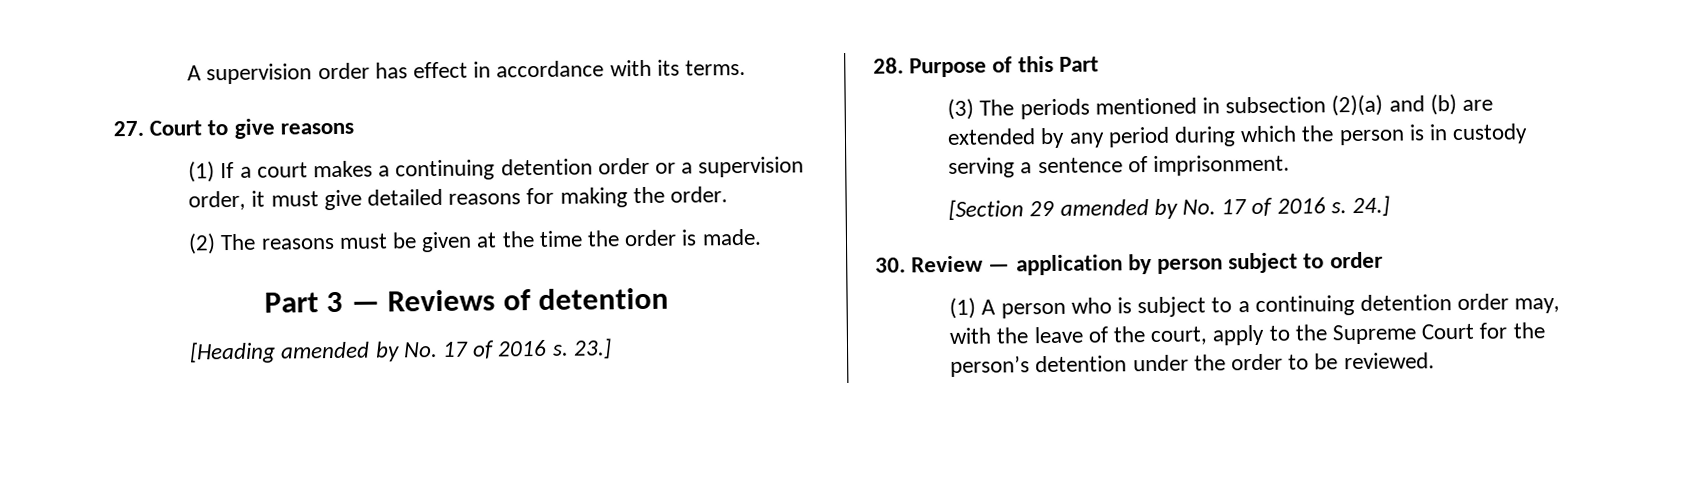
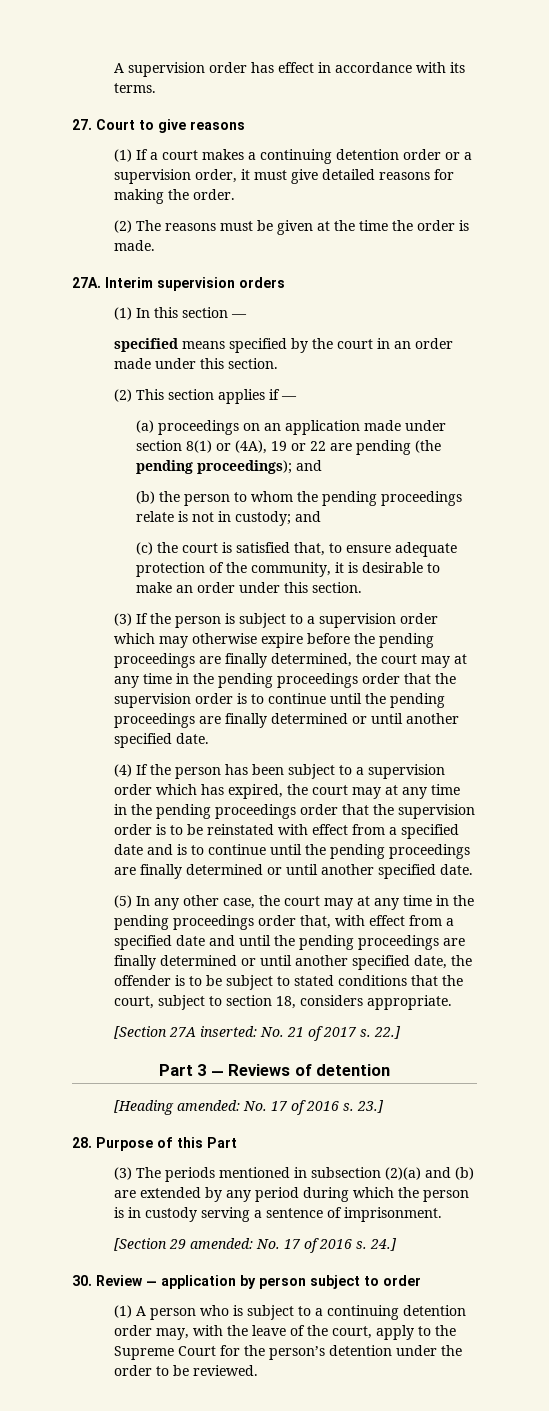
(762, 237) none -> [72,277,285,291] [114,307,248,320] [114,338,454,353] [114,358,279,369] [114,389,298,404] [135,420,446,435] [135,440,441,455] [135,460,322,474] [135,491,462,506] [135,511,321,526] [135,542,457,557] [135,562,440,577] [135,582,362,593] [114,613,439,628] [114,633,435,648] [114,653,468,668] [114,673,457,688] [114,693,446,708] [114,713,460,728] [114,733,210,748] [114,764,446,779] [114,784,461,799] [114,804,476,819] [114,824,460,839] [114,844,471,859] [114,864,474,879] [114,895,475,910] [114,915,455,930] [114,935,466,950] [114,955,473,970] [114,975,464,990] [114,995,453,1010] [114,1026,402,1041] // 27A. Interim supervision orders // (1) In this section — // specified means specified by the court in an order made under this section. // (2) This section applies if — // (a) proceedings on an application made under section 8(1) or (4A), 19 or 22 are pending (the pending proceedings); and // (b) the person to whom the pending proceedings relate is not in custody; and // (c) the court is satisfied that, to ensure adequate protection of the community, it is desirable to make an order under this section. // (3) If the person is subject to a supervision order which may otherwise expire before the pending proceedings are finally determined, the court may at any time in the pending proceedings order that the supervision order is to continue until the pending proceedings are finally determined or until another specified date. // (4) If the person has been subject to a supervision order which has expired, the court may at any time in the pending proceedings order that the supervision order is to be reinstated with effect from a specified date and is to continue until the pending proceedings are finally determined or until another specified date. // (5) In any other case, the court may at any time in the pending proceedings order that, with effect from a specified date and until the pending proceedings are finally determined or until another specified date, the offender is to be subject to stated conditions that the court, subject to section 18, considers appropriate. // [Section 27A inserted: No. 21 of 2017 s. 22.]
[280,341,400,362] amended by -> [177,1100,241,1111] amended:
[1059,198,1178,219] amended by -> [190,1238,254,1249] amended:

